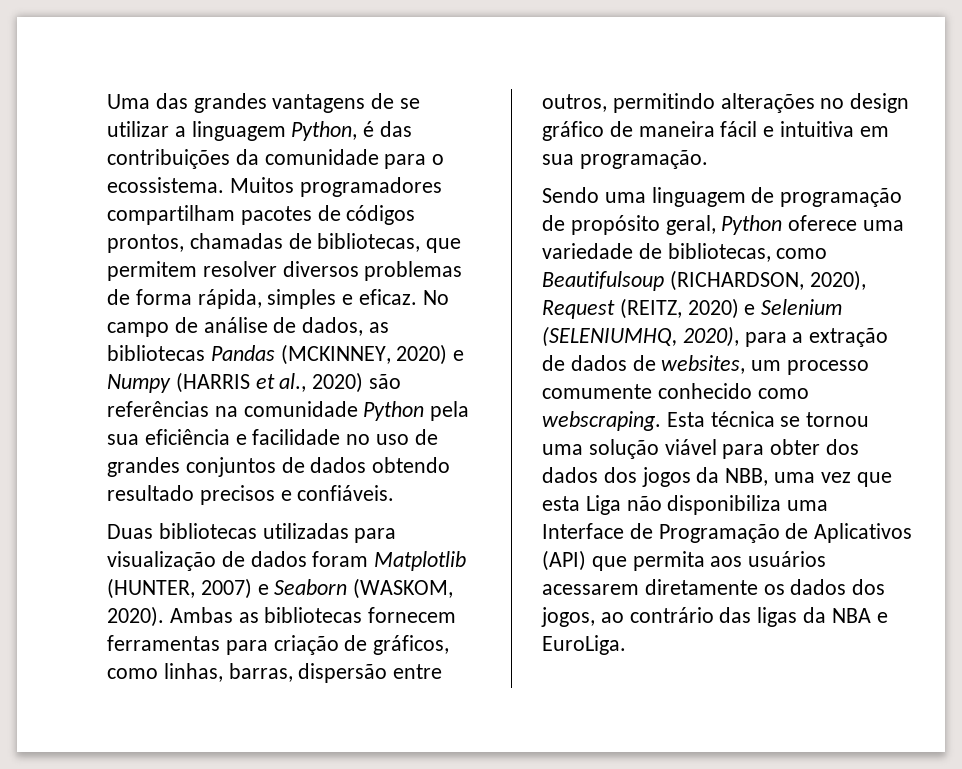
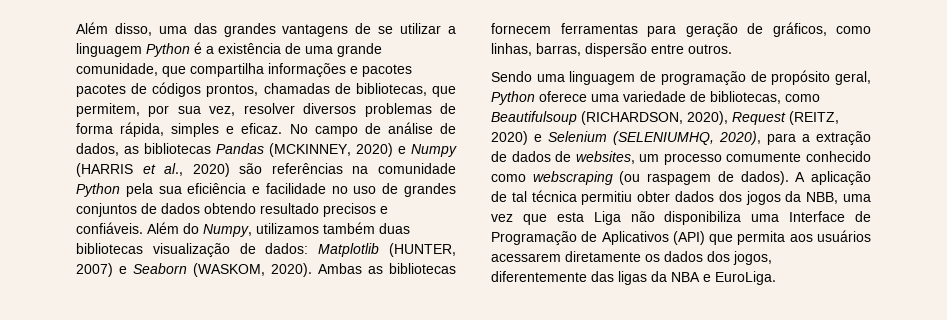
[107,94,150,109] Uma -> [76,22,187,36] Além disso, uma
[291,121,413,141] [107,149,445,169] [107,177,442,197] [107,205,235,225] Python, é das contribuições da comunidade para o ecossistema. Muitos programadores compartilham -> [146,42,382,57] [76,63,412,77] Python é a existência de uma grande comunidade, que compartilha informações e pacotes
[107,261,197,281] permitem -> [76,103,236,117] permitem, por sua vez,
[107,523,397,543] [107,551,369,571] // Duas bibliotecas utilizadas para visualização de dados foram -> [147,222,410,237] [76,243,309,257] Além do Numpy, utilizamos também duas bibliotecas visualização de dados:
[273,635,339,655] criação -> [685,23,738,37] geração
[542,93,910,113] [542,121,889,141] [542,150,708,169] outros, permitindo alterações no design gráfico de maneira fácil e intuitiva em sua programação. -> [688,44,732,54] outros.
[542,411,870,431] [542,439,860,459] webscraping. Esta técnica se tornou uma solução viável para obter dos -> [532,171,871,185] [491,190,671,205] webscraping (ou raspagem de dados). A aplicação de tal técnica permitiu obter
[600,607,714,623] ao contrário -> [491,271,587,282] diferentemente

